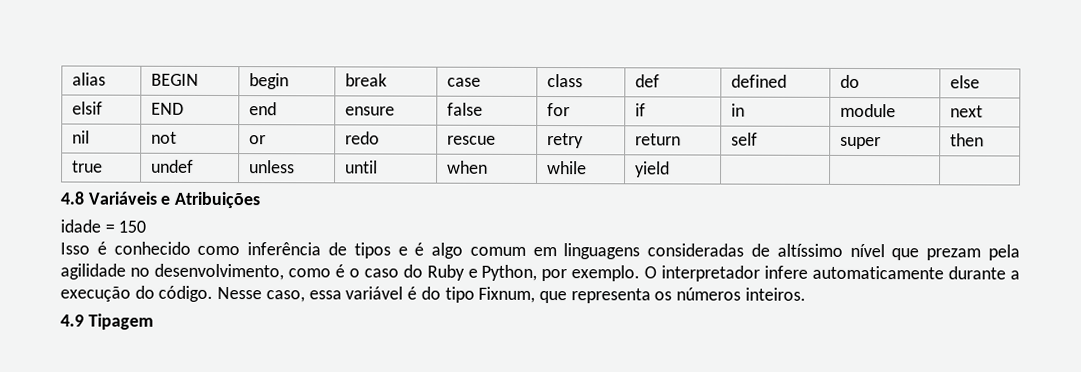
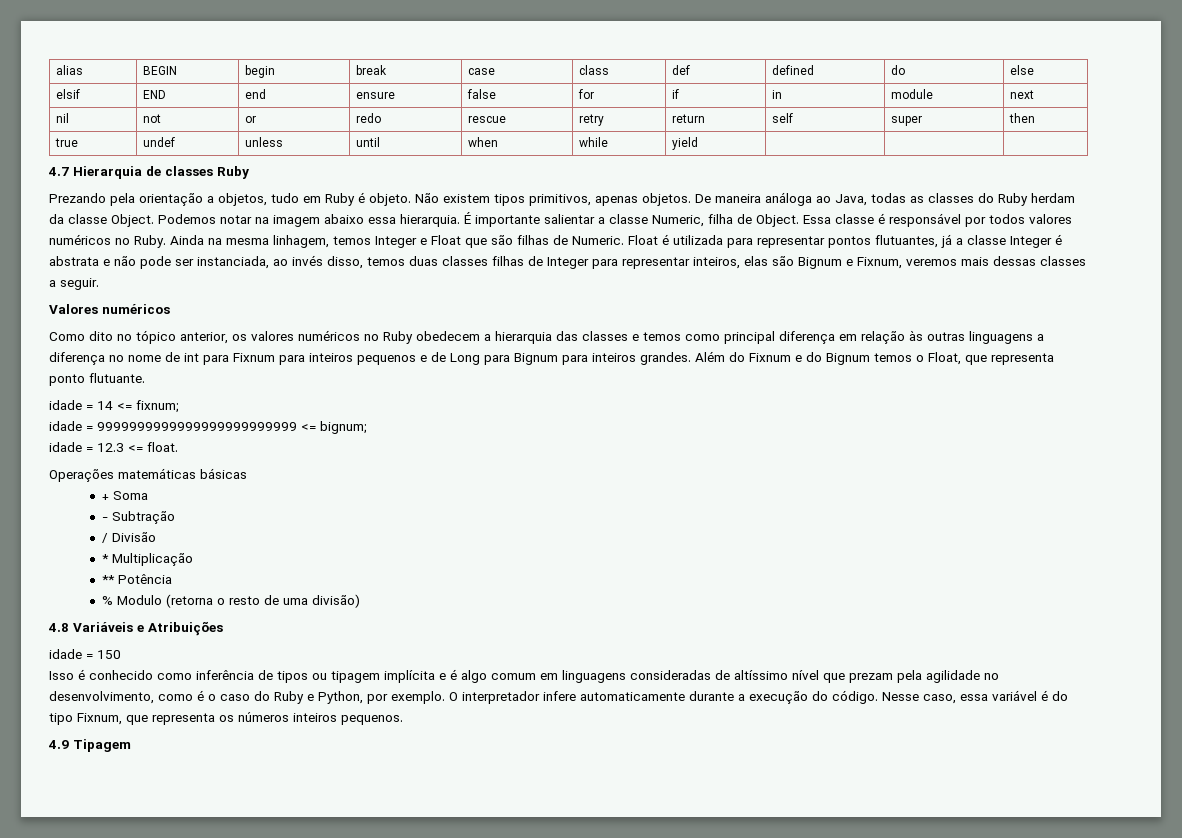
(671, 169) none -> [48,166,249,179] [49,192,1075,206] [49,212,1072,227] [49,234,1062,248] [49,255,1086,269] [49,278,99,290] [49,304,170,314] [49,330,1044,344] [49,351,1054,365] [49,373,145,386] [49,400,179,413] [49,421,367,434] [49,442,178,452] [49,468,247,482] [101,491,148,500] [101,511,175,524] [101,532,156,543] [101,553,193,566] [101,574,172,584] [101,594,360,608] // 4.7 Hierarquia de classes Ruby // Prezando pela orientação a objetos, tudo em Ruby é objeto. Não existem tipos primitivos, apenas objetos. De maneira análoga ao Java, todas as classes do Ruby herdam da classe Object. Podemos notar na imagem abaixo essa hierarquia. É importante salientar a classe Numeric, filha de Object. Essa classe é responsável por todos valores numéricos no Ruby. Ainda na mesma linhagem, temos Integer e Float que são filhas de Numeric. Float é utilizada para representar pontos flutuantes, já a classe Integer é abstrata e não pode ser instanciada, ao invés disso, temos duas classes filhas de Integer para representar inteiros, elas são Bignum e Fixnum, veremos mais dessas classes a seguir. // Valores numéricos // Como dito no tópico anterior, os valores numéricos no Ruby obedecem a hierarquia das classes e temos como principal diferença em relação às outras linguagens a diferença no nome de int para Fixnum para inteiros pequenos e de Long para Bignum para inteiros grandes. Além do Fixnum e do Bignum temos o Float, que representa ponto flutuante. // idade = 14 <= fixnum; // idade = 9999999999999999999999999 <= bignum; // idade = 12.3 <= float. // Operações matemáticas básicas // + Soma // - Subtração // / Divisão // * Multiplicação // ** Potência // % Modulo (retorna o resto de uma divisão)
(391, 250) none -> [312,670,435,683] ou tipagem implícita
[744,287,806,301] inteiros. -> [293,713,403,725] inteiros pequenos.

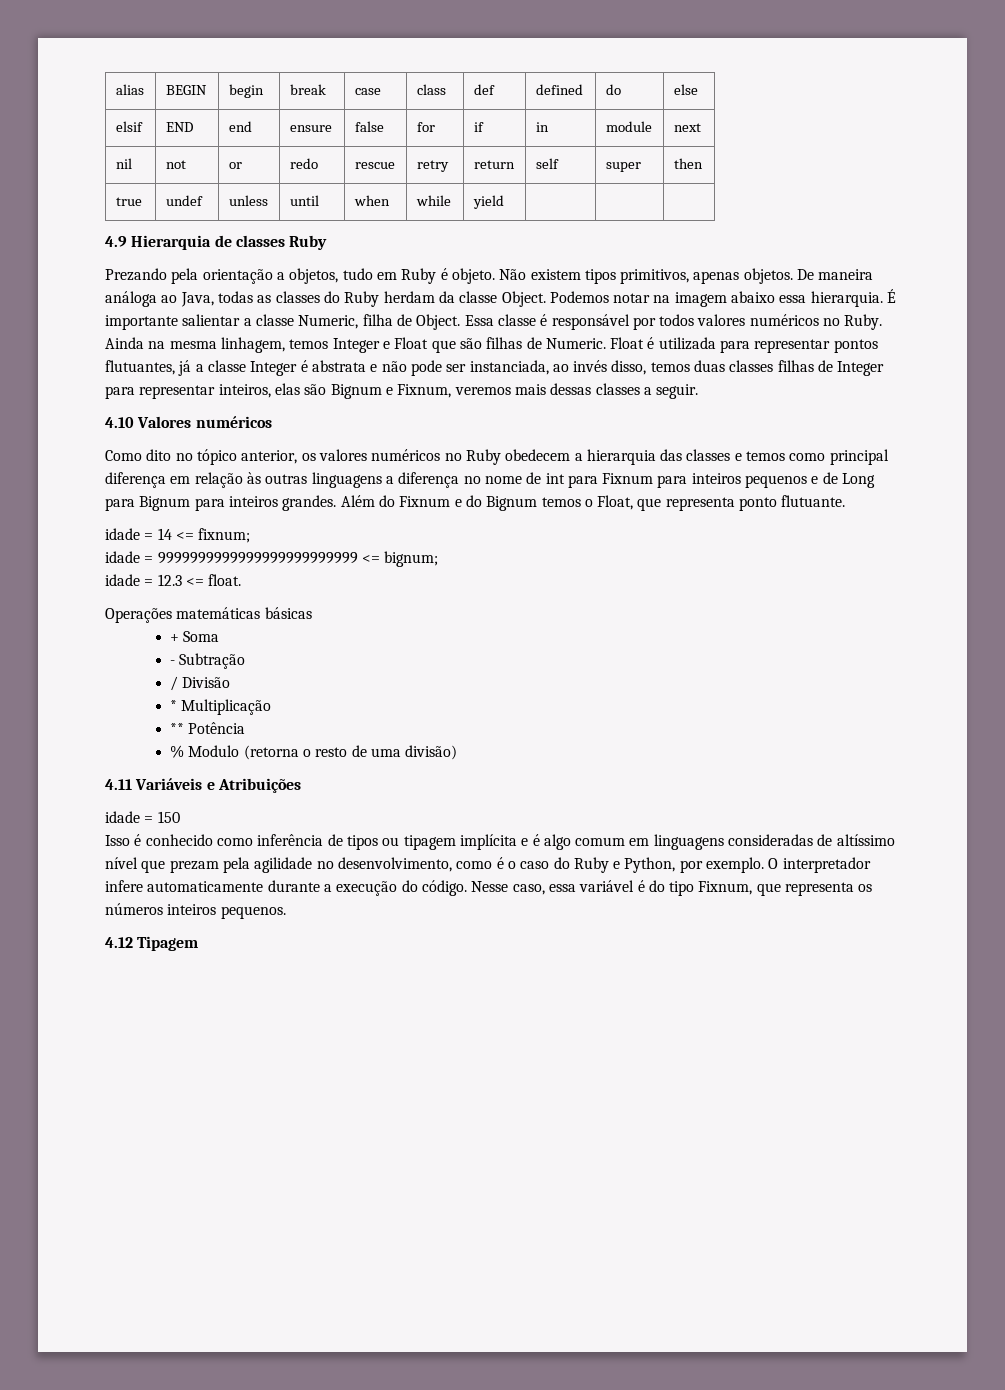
[48,167,69,176] 4.7 -> [105,236,127,247] 4.9
(99, 284) none -> [105,417,134,428] 4.10
[48,623,69,632] 4.8 -> [105,779,132,790] 4.11
[48,740,69,749] 4.9 -> [105,937,133,948] 4.12

